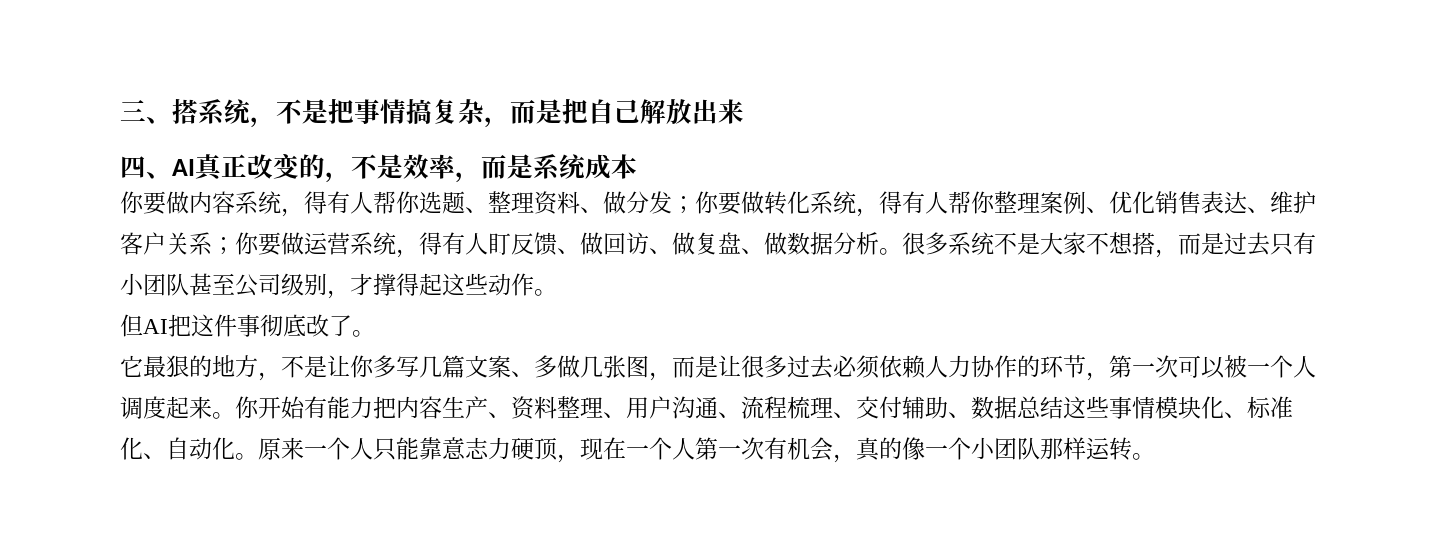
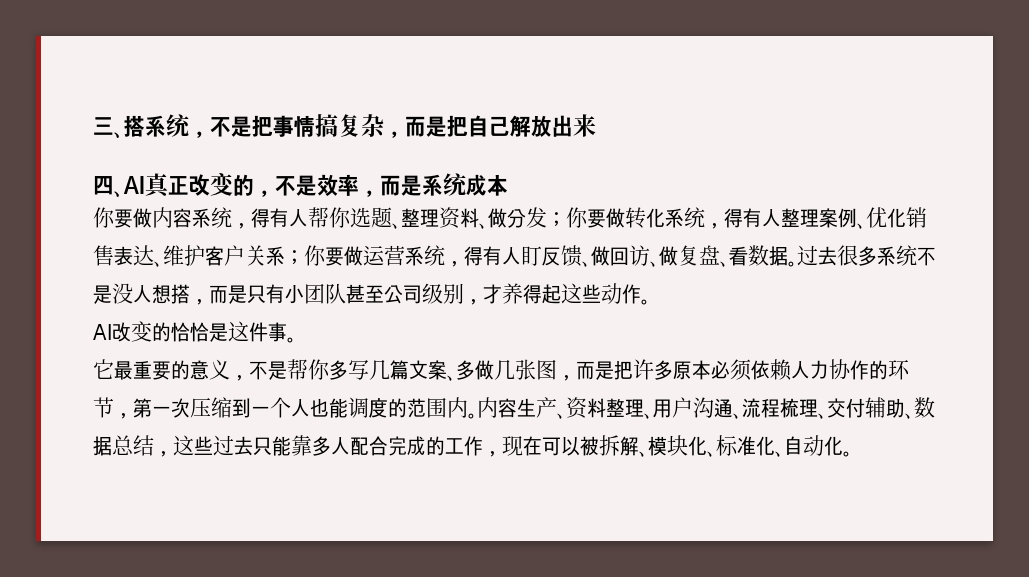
[948,191,995,214] 帮你 -> (781, 218) none
[764,232,902,255] 做数据分析。 -> [729,245,837,267] 看数据。过去
[1040,232,1109,255] 大家不 -> [112,283,152,304] 没人
[1224,232,1270,256] 过去 -> (247, 294) none
[373,273,396,296] 撑 -> [502,283,523,304] 养
[120,314,375,337] [120,355,350,381] 但AI把这件事彻底改了。 // 它最狠的地方，不是让 -> [93,321,296,343] [93,359,308,381] AI改变的恰恰是这件事。 // 它最重要的意义，不是帮
[718,355,833,379] 让很多过去 -> [614,359,711,380] 把许多原本
[1178,355,1316,379] [120,396,396,419] 可以被一个人调度起来。你开始有能力把 -> [190,397,477,419] 压缩到一个人也能调度的范围内。
[1063,396,1155,419] 这些事情 -> [154,435,648,457] ，这些过去只能靠多人配合完成的工作，现在可以被拆解、
[258,437,1155,463] 原来一个人只能靠意志力硬顶，现在一个人第一次有机会，真的像一个小团队那样运转。 -> (852, 454) none

